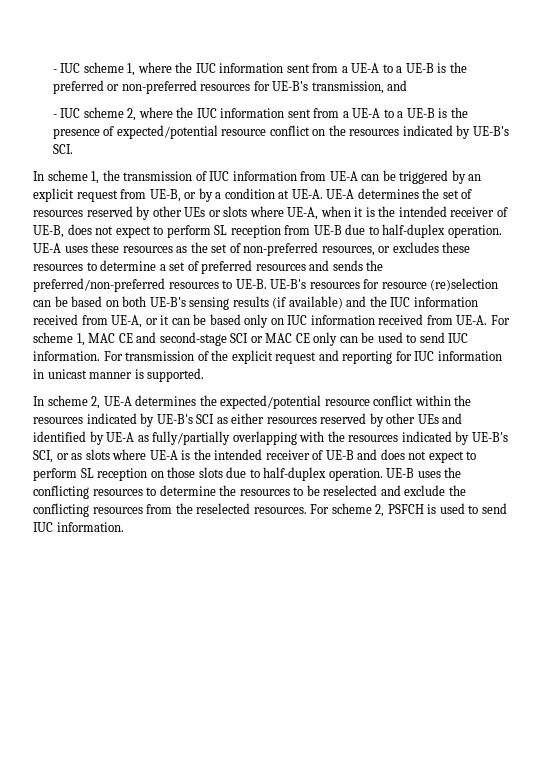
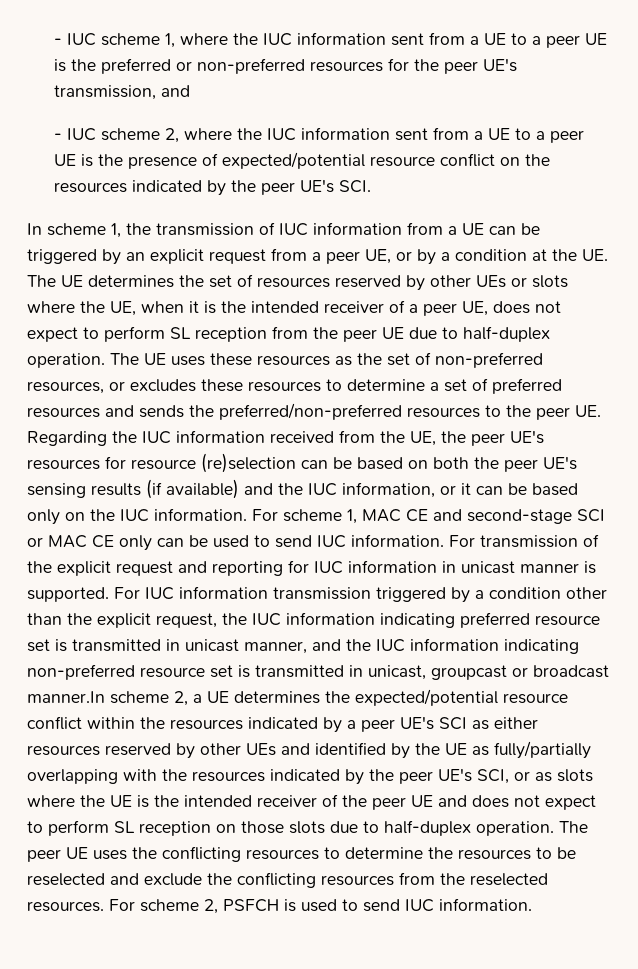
[351,63,434,73] UE-A to a UE-B -> [484,33,608,48] UE to a peer UE
[272,81,309,91] UE-B's -> [414,58,518,74] the peer UE's
[352,108,435,118] UE-A to a UE-B -> [488,128,585,143] [54,154,77,166] UE to a peer UE
[472,126,509,136] UE-B's -> [231,179,335,195] the peer UE's
[329,171,358,181] UE-A -> [448,223,484,235] a UE
[149,189,181,202] UE-B, -> [312,249,391,264] a peer UE,
[291,189,355,199] UE-A. UE-A -> [552,249,608,261] [27,275,83,287] the UE. The UE
[287,207,319,220] UE-A, -> [80,301,136,316] the UE,
[33,225,64,238] UE-B, -> [409,301,488,316] a peer UE,
[313,224,502,238] [33,243,61,253] UE-B due to half-duplex operation. UE-A -> [313,326,550,342] [27,353,166,368] the peer UE due to half-duplex operation. The UE
[235,279,307,289] UE-B. UE-B's -> [506,405,601,420] [27,430,544,446] the peer UE. Regarding the IUC information received from the UE, the peer UE's
[149,297,186,307] UE-B's -> [474,456,577,472] the peer UE's
[413,297,478,307] [33,314,143,328] information received from UE-A, -> [342,482,435,498] information,
[287,314,488,325] IUC information received from UE-A. -> [90,508,247,522] the IUC information.
[33,395,132,409] // In scheme 2, UE-A -> [114,586,607,603] [27,612,600,628] [27,638,579,654] [27,664,609,680] [27,691,229,706] For IUC information transmission triggered by a condition other than the explicit request, the IUC information indicating preferred resource set is transmitted in unicast manner, and the IUC information indicating non-preferred resource set is transmitted in unicast, groupcast or broadcast manner.In scheme 2, a UE
[156,414,193,424] UE-B's -> [347,716,434,732] a peer UE's
[106,432,135,442] UE-A -> [415,743,467,755] the UE
[471,432,508,442] UE-B's -> [369,768,472,784] the peer UE's
[149,449,354,460] UE-A is the intended receiver of UE-B -> [80,794,433,810] the UE is the intended receiver of the peer UE
[386,468,415,478] UE-B -> [559,821,588,833] [27,847,88,862] The peer UE

